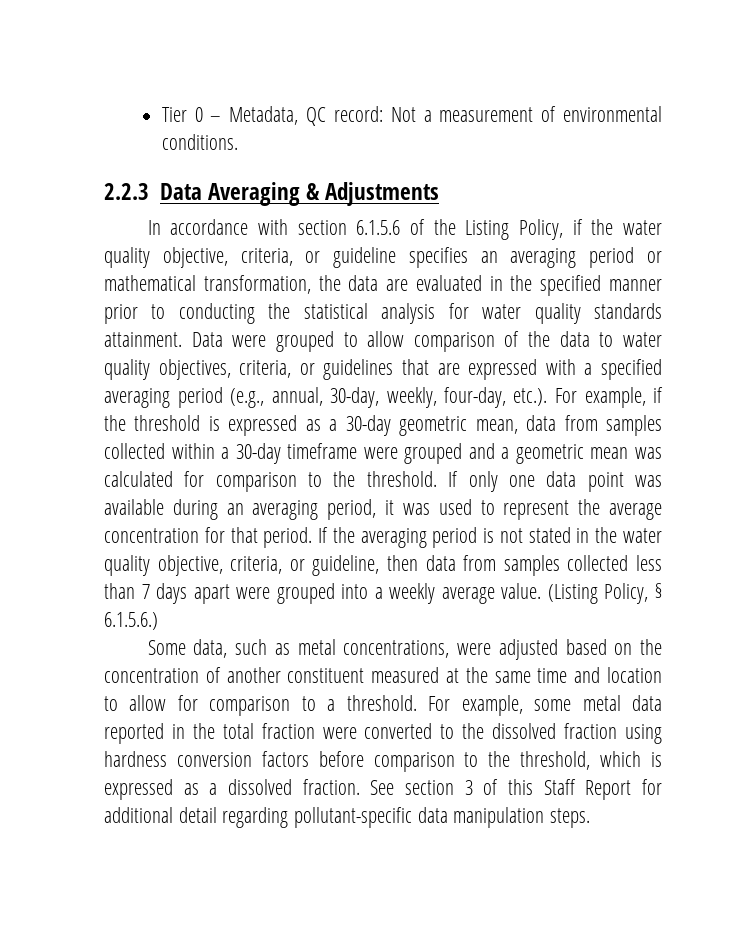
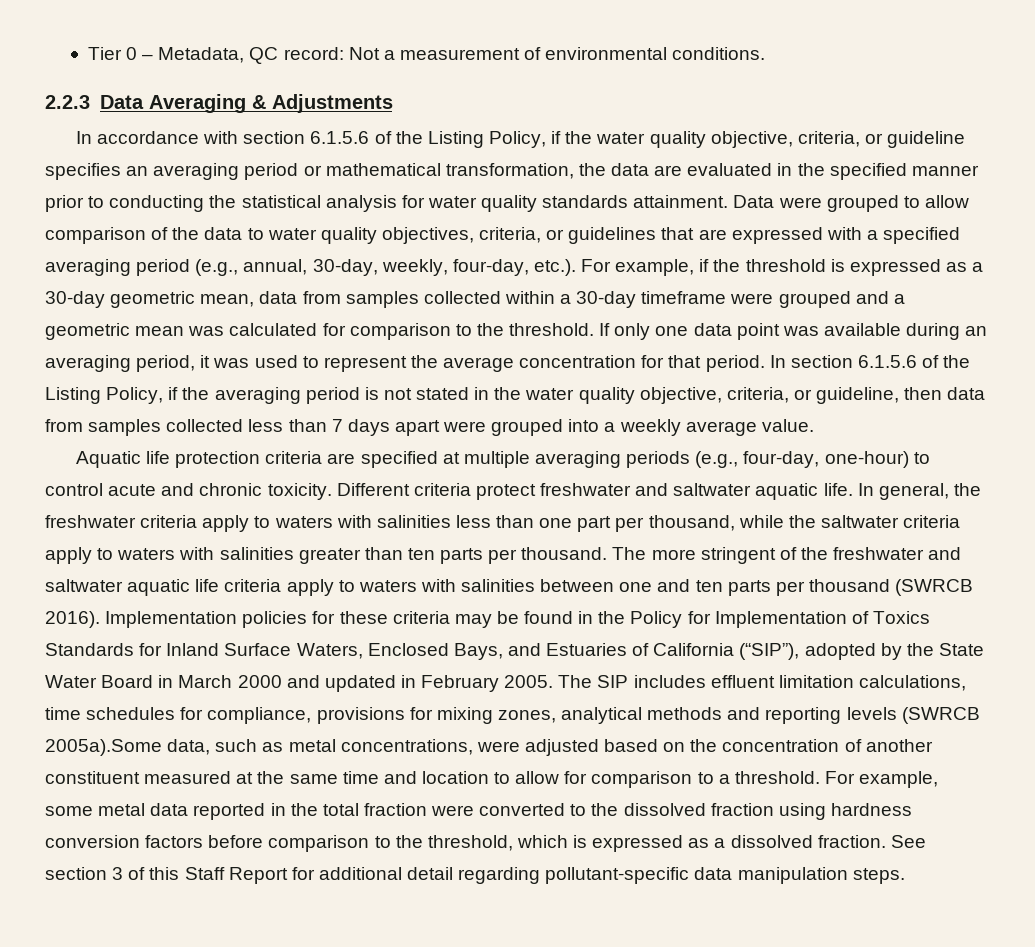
[318,527,329,543] If -> [769,355,971,368] [45,387,179,404] In section 6.1.5.6 of the Listing Policy, if
[547,583,662,604] [104,612,158,630] [147,640,186,655] (Listing Policy, § 6.1.5.6.) // Some -> [75,451,930,468] [45,483,981,500] [45,515,961,532] [45,547,962,564] [45,579,974,596] [45,611,930,628] [45,643,984,660] [45,675,966,692] [45,707,980,724] [45,739,162,756] // Aquatic life protection criteria are specified at multiple averaging periods (e.g., four-day, one-hour) to control acute and chronic toxicity. Different criteria protect freshwater and saltwater aquatic life. In general, the freshwater criteria apply to waters with salinities less than one part per thousand, while the saltwater criteria apply to waters with salinities greater than ten parts per thousand. The more stringent of the freshwater and saltwater aquatic life criteria apply to waters with salinities between one and ten parts per thousand (SWRCB 2016). Implementation policies for these criteria may be found in the Policy for Implementation of Toxics Standards for Inland Surface Waters, Enclosed Bays, and Estuaries of California (“SIP”), adopted by the State Water Board in March 2000 and updated in February 2005. The SIP includes effluent limitation calculations, time schedules for compliance, provisions for mixing zones, analytical methods and reporting levels (SWRCB 2005a).Some

